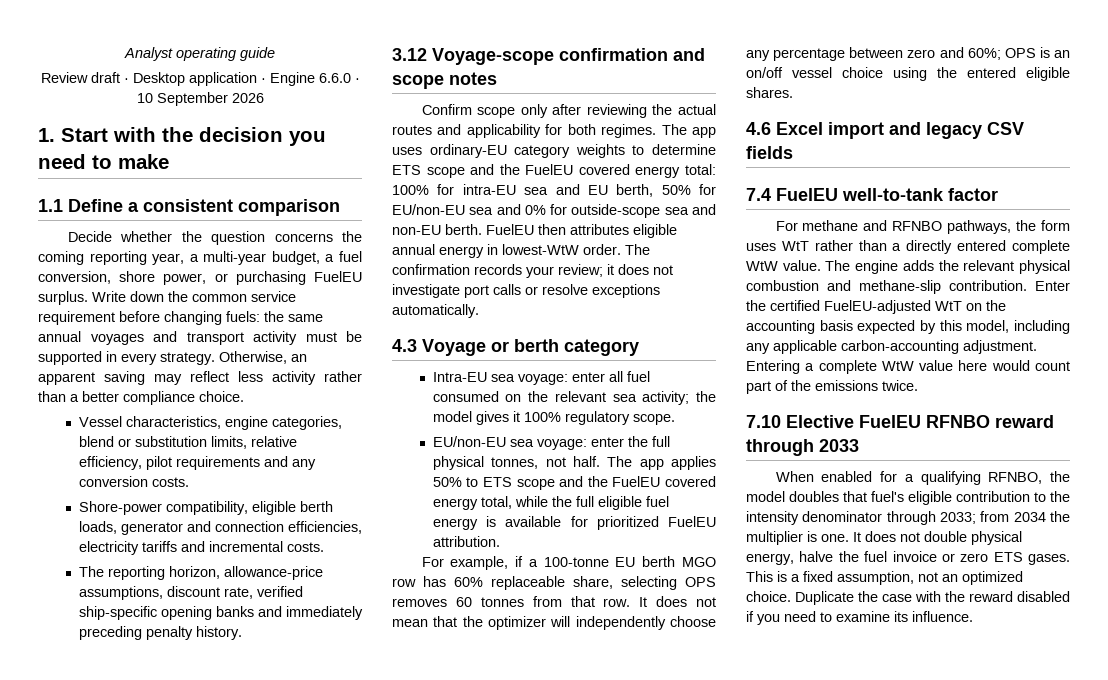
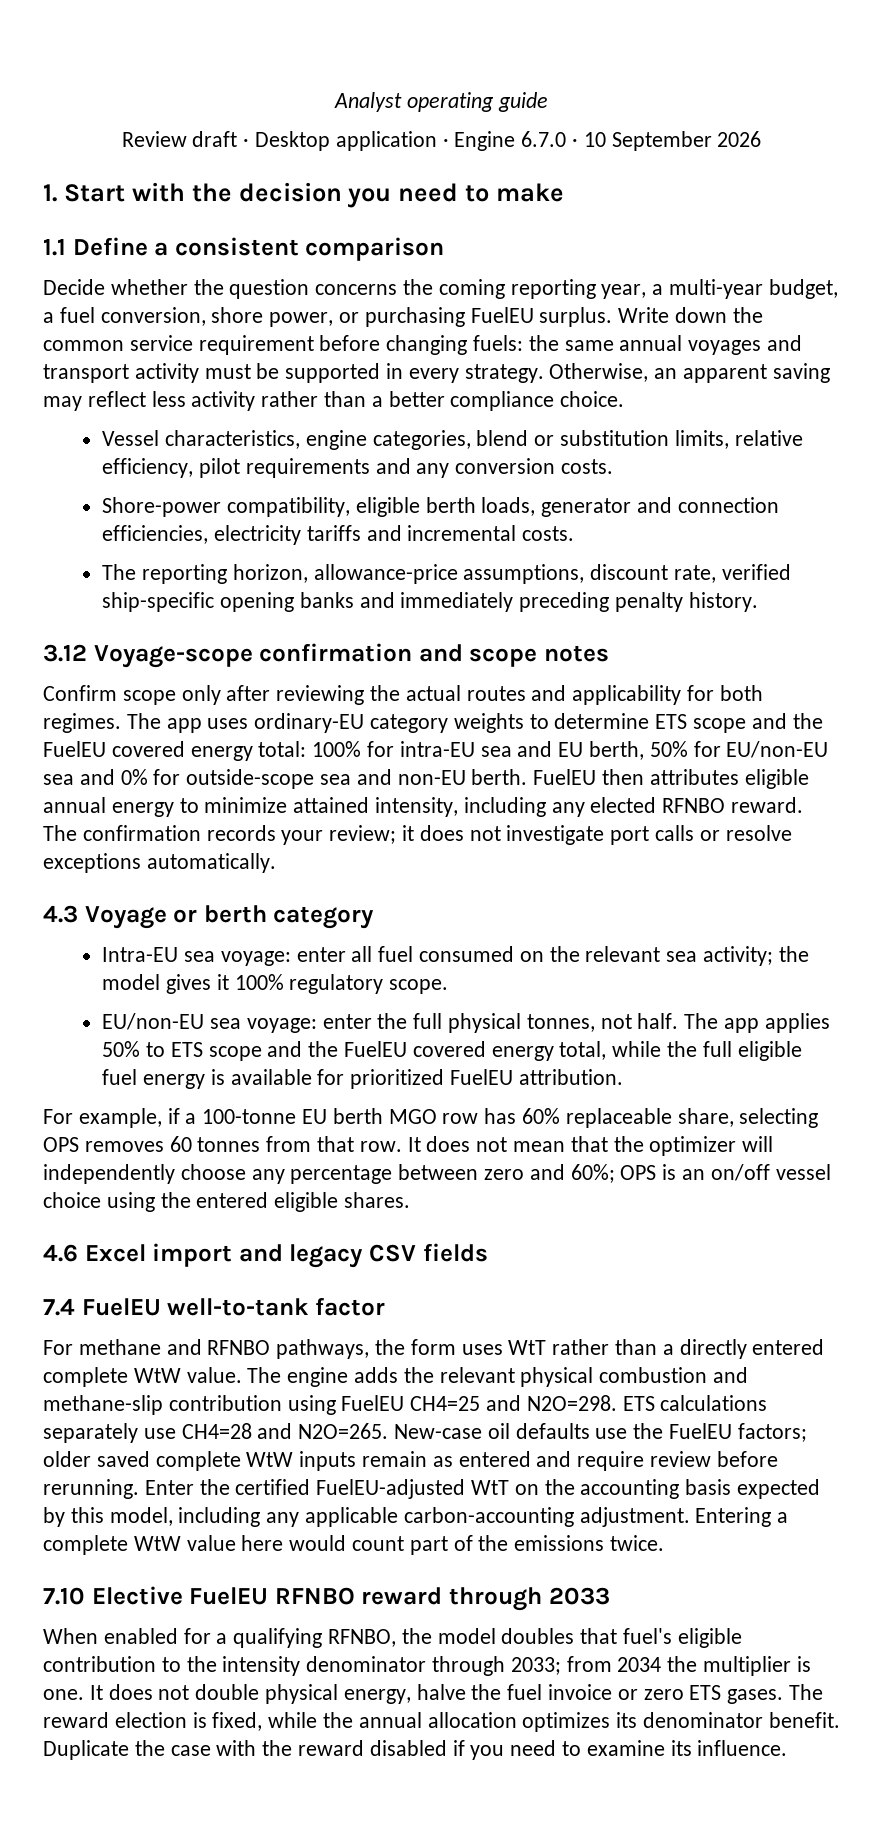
[318,73,351,83] 6.6.0 -> [521,131,567,147] 6.7.0
[487,244,621,255] in lowest-WtW order. -> [179,797,804,817] to minimize attained intensity, including any elected RFNBO reward.
[949,280,1027,291] contribution. -> [168,1395,768,1415] [43,1423,807,1443] [43,1451,778,1471] [43,1479,139,1499] contribution using FuelEU CH4=25 and N2O=298. ETS calculations separately use CH4=28 and N2O=265. New-case oil defaults use the FuelEU factors; older saved complete WtW inputs remain as entered and require review before rerunning.
[746,571,1023,585] [746,591,791,602] This is a fixed assumption, not an optimized choice. -> [789,1684,824,1700] [43,1712,840,1732] The reward election is fixed, while the annual allocation optimizes its denominator benefit.

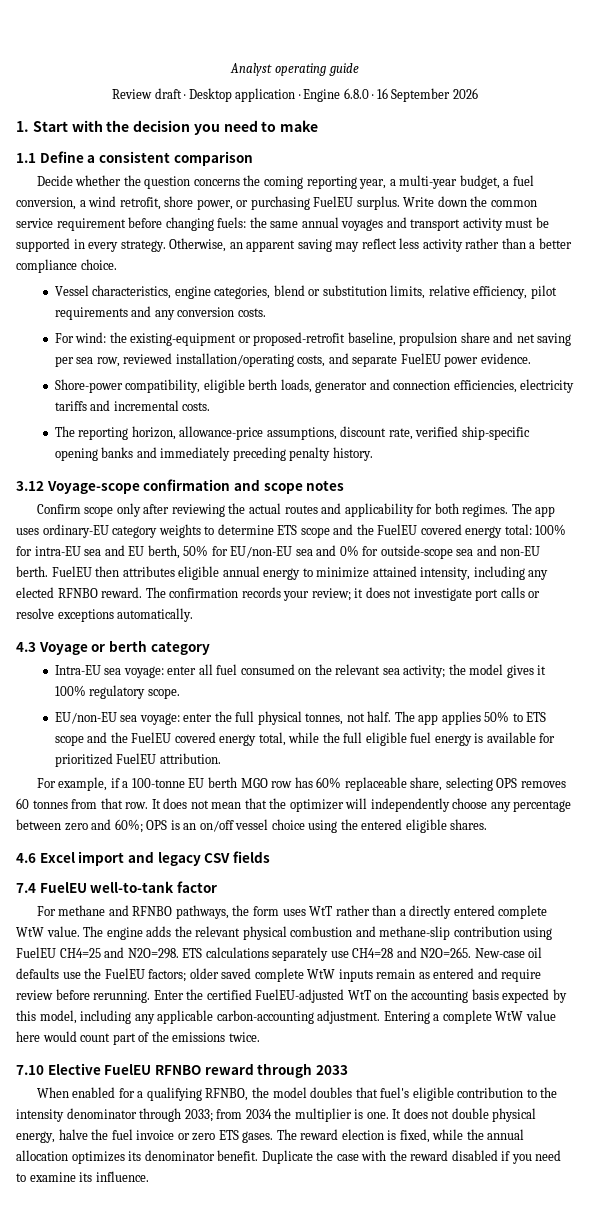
[521,131,606,147] 6.7.0 · 10 -> [343,88,388,99] 6.8.0 · 16
(206, 316) none -> [79,196,161,210] a wind retrofit,
(613, 466) none -> [54,332,572,346] [54,353,531,367] // For wind: the existing-equipment or proposed-retrofit baseline, propulsion share and net saving per sea row, reviewed installation/operating costs, and separate FuelEU power evidence.

